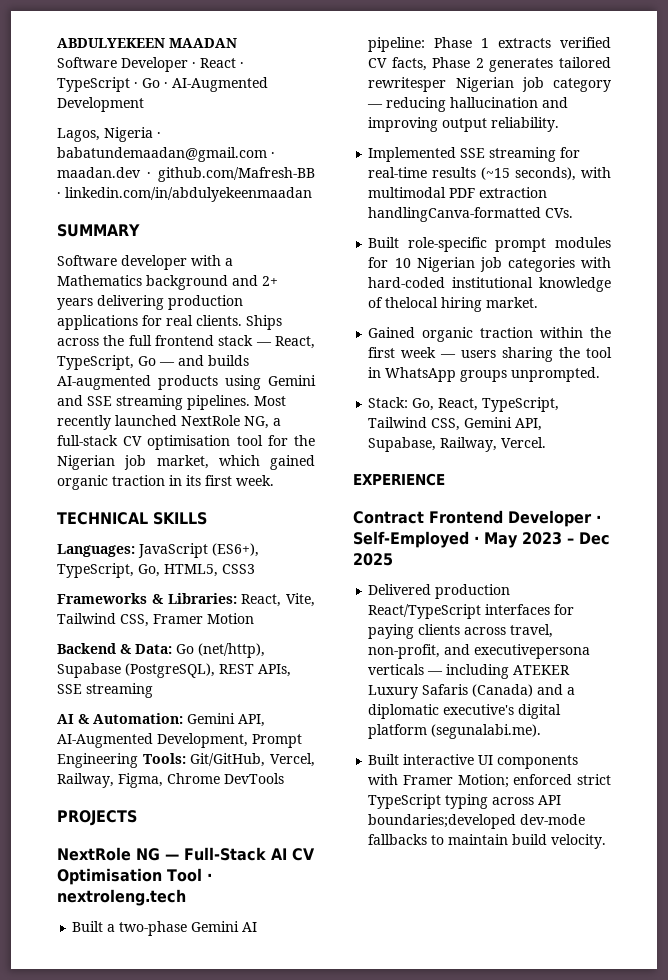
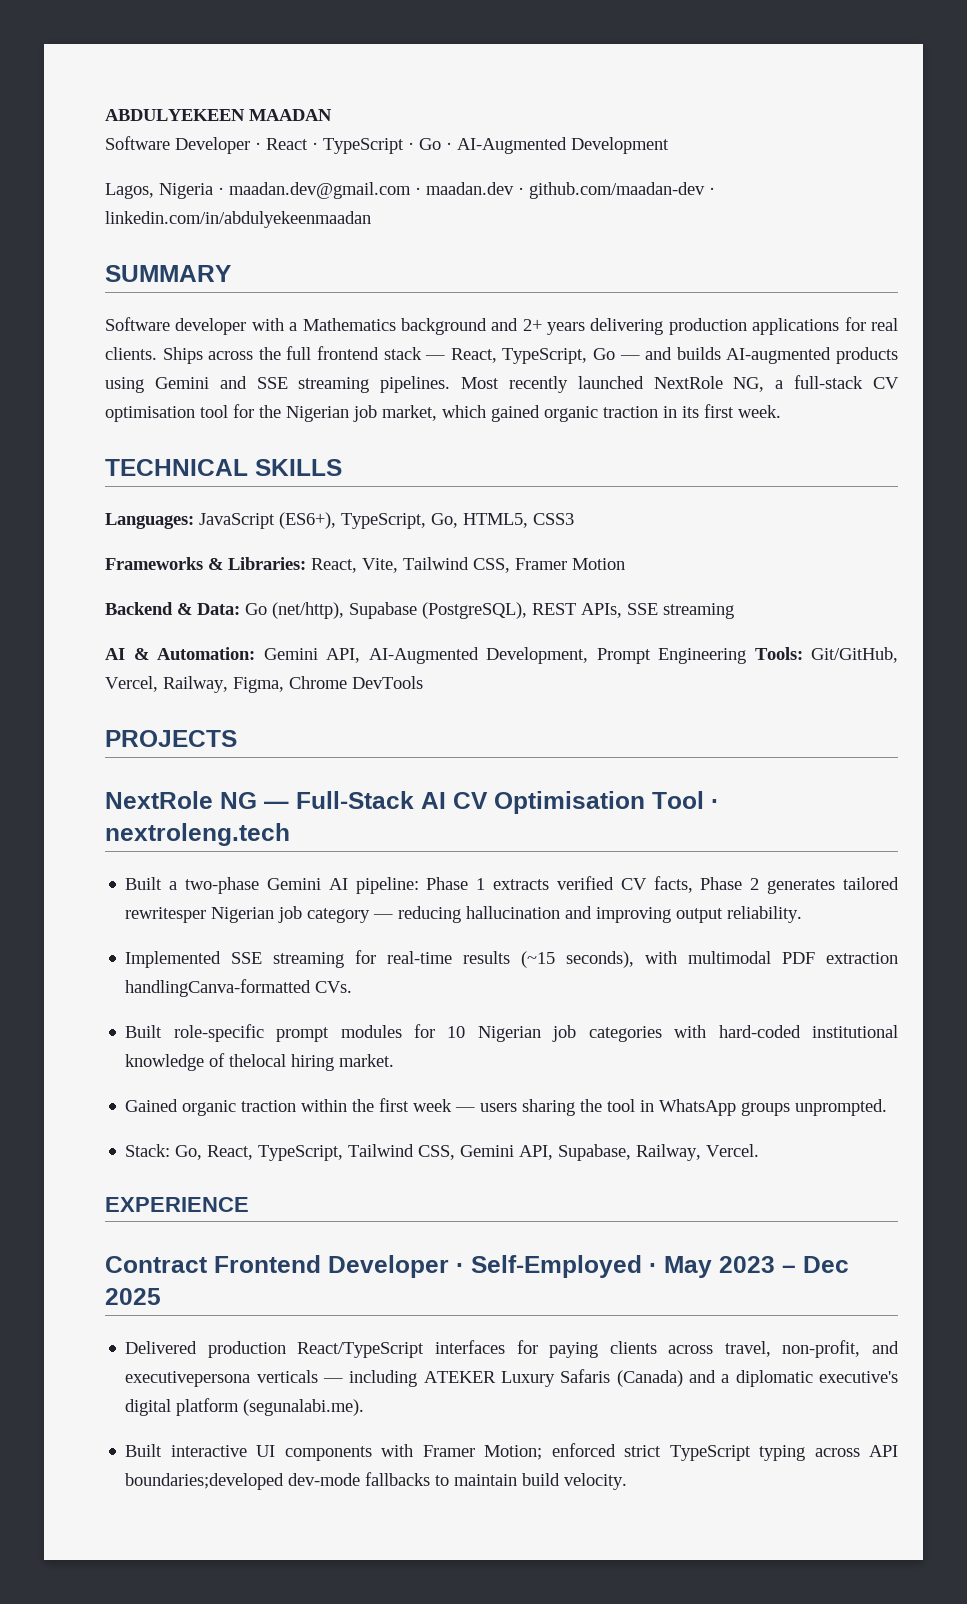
[57,147,267,162] babatundemaadan@gmail.com -> [229,182,411,199] maadan.dev@gmail.com
[158,167,315,182] github.com/Mafresh-BB -> [529,182,705,199] github.com/maadan-dev

